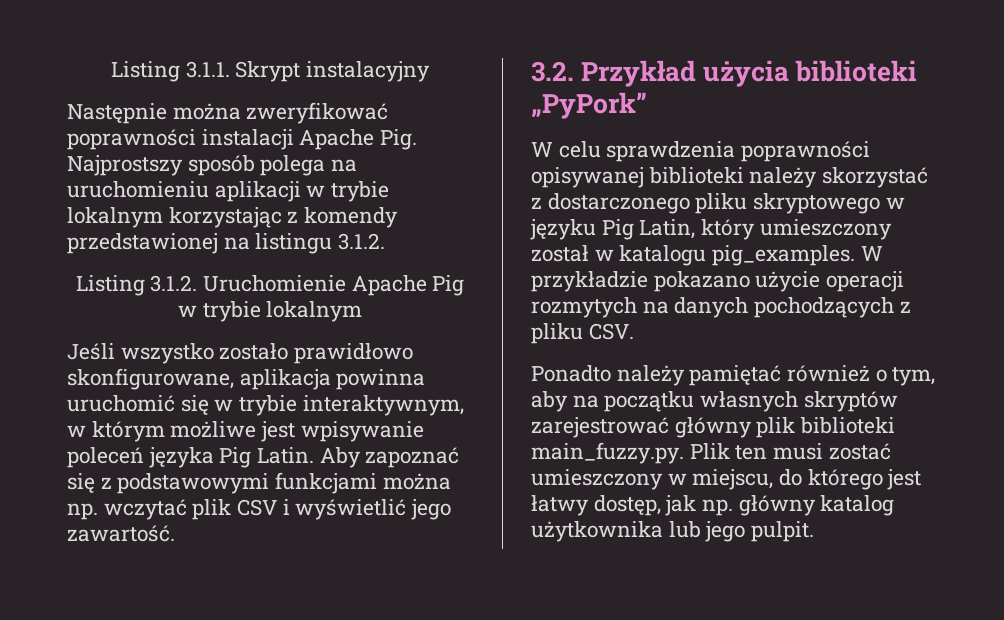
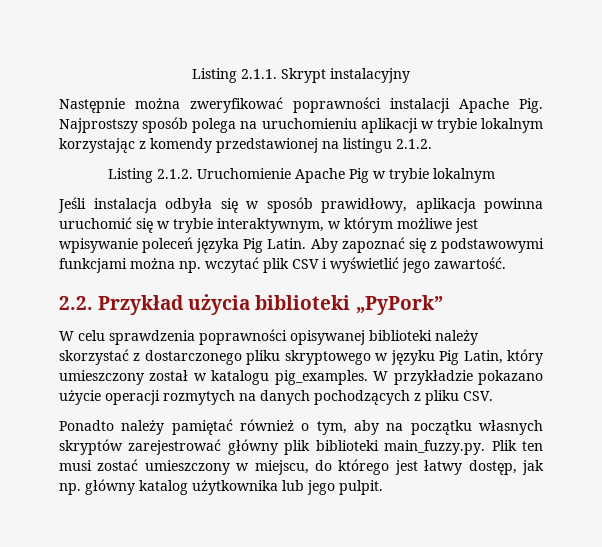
[110,61,230,82] Listing 3.1.1. -> [192,68,277,83] Listing 2.1.1.
[338,233,386,250] [75,275,198,296] 3.1.2. // Listing 3.1.2. -> [396,139,432,149] [107,168,193,183] 2.1.2. // Listing 2.1.2.
[120,343,414,364] [67,368,234,390] wszystko zostało prawidłowo skonfigurowane, -> [93,197,407,213] instalacja odbyła się w sposób prawidłowy,
[531,61,574,82] 3.2. -> [59,296,93,310] 2.2.

